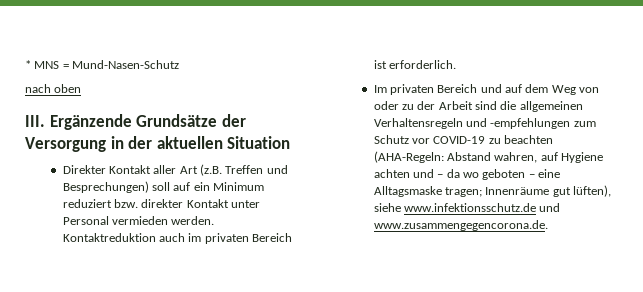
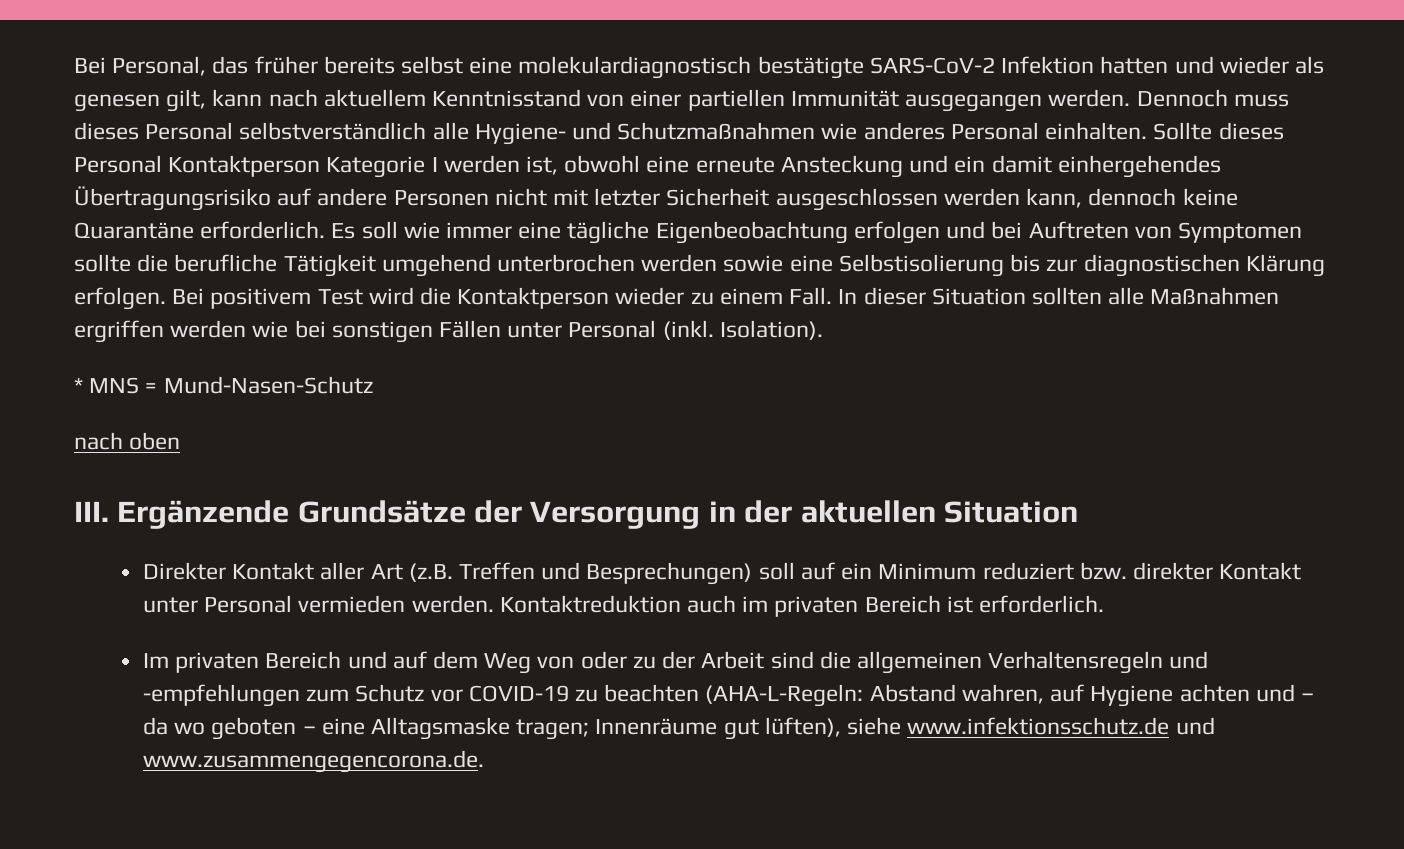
(25, 64) none -> [74,56,1324,79] [74,89,1289,112] [74,122,1284,145] [74,155,1221,178] [74,186,1238,211] [74,221,1302,244] [74,254,1325,277] [74,287,1280,310] [74,320,823,343] Bei Personal, das früher bereits selbst eine molekulardiagnostisch bestätigte SARS-CoV-2 Infektion hatten und wieder als genesen gilt, kann nach aktuellem Kenntnisstand von einer partiellen Immunität ausgegangen werden. Dennoch muss dieses Personal selbstverständlich alle Hygiene- und Schutzmaßnahmen wie anderes Personal einhalten. Sollte dieses Personal Kontaktperson Kategorie I werden ist, obwohl eine erneute Ansteckung und ein damit einhergehendes Übertragungsrisiko auf andere Personen nicht mit letzter Sicherheit ausgeschlossen werden kann, dennoch keine Quarantäne erforderlich. Es soll wie immer eine tägliche Eigenbeobachtung erfolgen und bei Auftreten von Symptomen sollte die berufliche Tätigkeit umgehend unterbrochen werden sowie eine Selbstisolierung bis zur diagnostischen Klärung erfolgen. Bei positivem Test wird die Kontaktperson wieder zu einem Fall. In dieser Situation sollten alle Maßnahmen ergriffen werden wie bei sonstigen Fällen unter Personal (inkl. Isolation). //
[373,151,444,163] (AHA-Regeln: -> [705,684,864,707] (AHA-L-Regeln:

